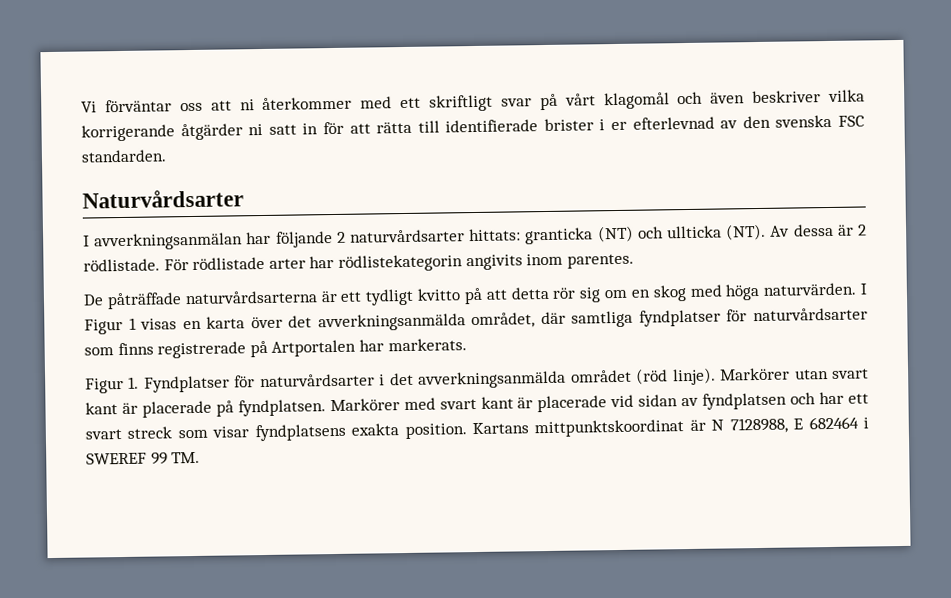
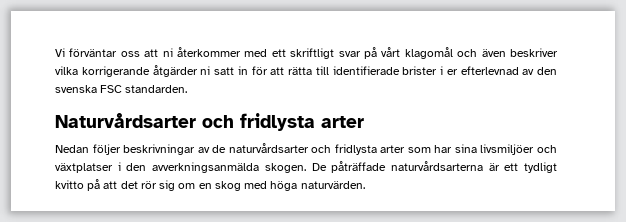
[83,223,868,251] [83,253,634,272] // I avverkningsanmälan har följande 2 naturvårdsarter hittats: granticka (NT) och ullticka (NT). Av dessa är 2 rödlistade. För rödlistade arter har rödlistekategorin angivits inom parentes. // -> [202,113,364,131] [55,143,558,155] [55,162,306,173] och fridlysta arter // Nedan följer beskrivningar av de naturvårdsarter och fridlysta arter som har sina livsmiljöer och växtplatser i den avverkningsanmälda skogen.
[510,286,550,300] detta -> [120,181,138,189] det
[860,283,868,295] [84,307,869,335] [84,338,467,359] [85,367,869,394] [85,391,870,418] [85,416,870,442] [86,451,201,465] I Figur 1 visas en karta över det avverkningsanmälda området, där samtliga fyndplatser för naturvårdsarter som finns registrerade på Artportalen har markerats. // Figur 1. Fyndplatser för naturvårdsarter i det avverkningsanmälda området (röd linje). Markörer utan svart kant är placerade på fyndplatsen. Markörer med svart kant är placerade vid sidan av fyndplatsen och har ett svart streck som visar fyndplatsens exakta position. Kartans mittpunktskoordinat är N 7128988, E 682464 i SWEREF 99 TM. -> (365, 185) none

